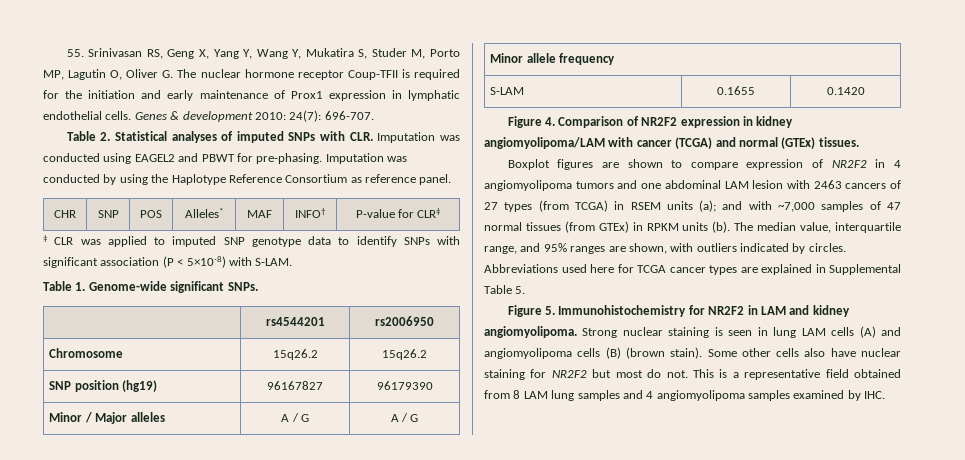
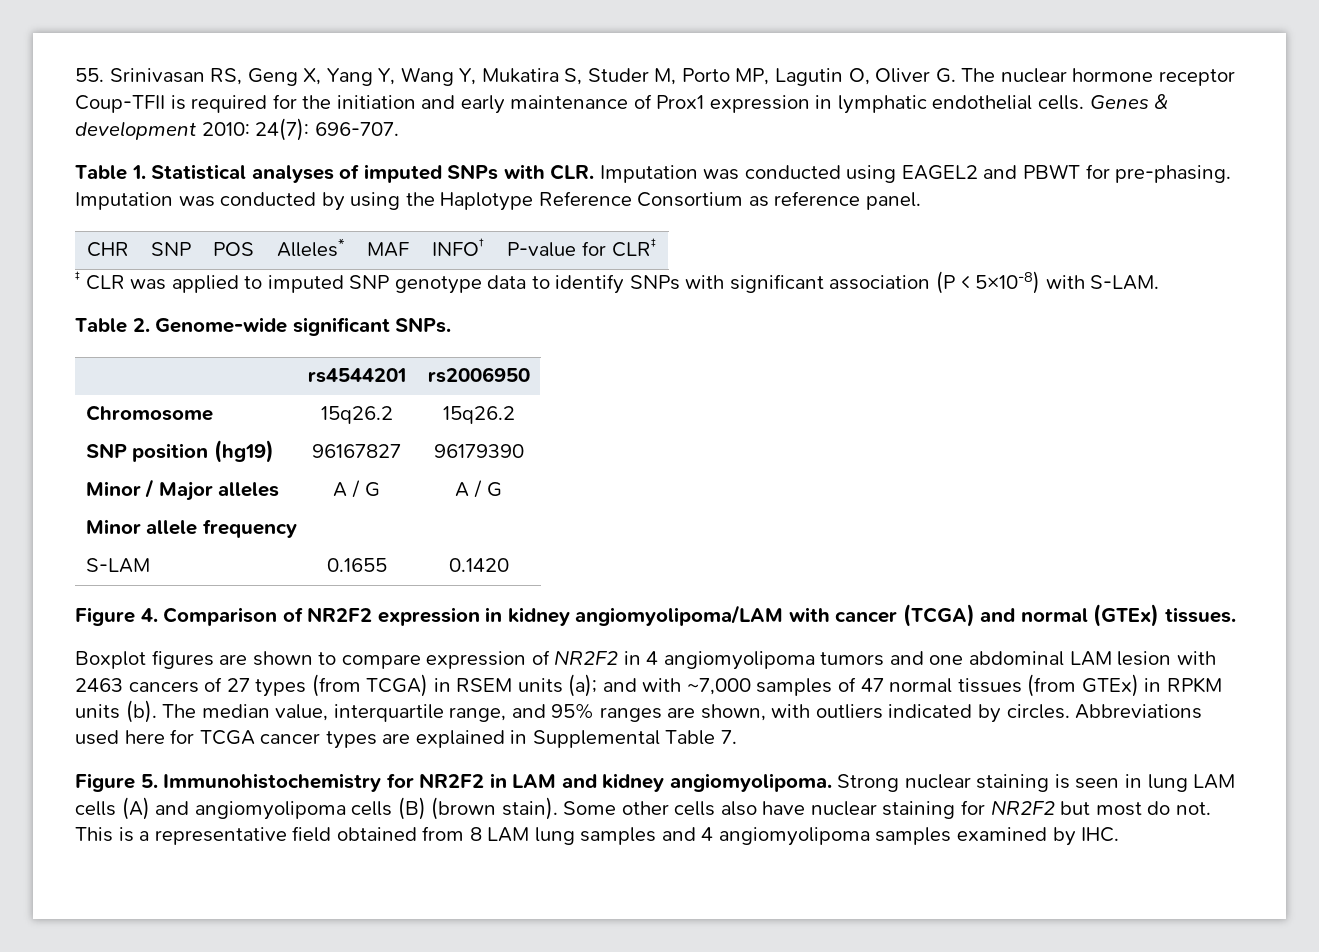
[100,132,111,141] 2. -> [131,165,146,179] 1.
[75,282,86,291] 1. -> [132,318,150,332] 2.
[515,286,526,294] 5. -> [720,730,737,744] 7.

